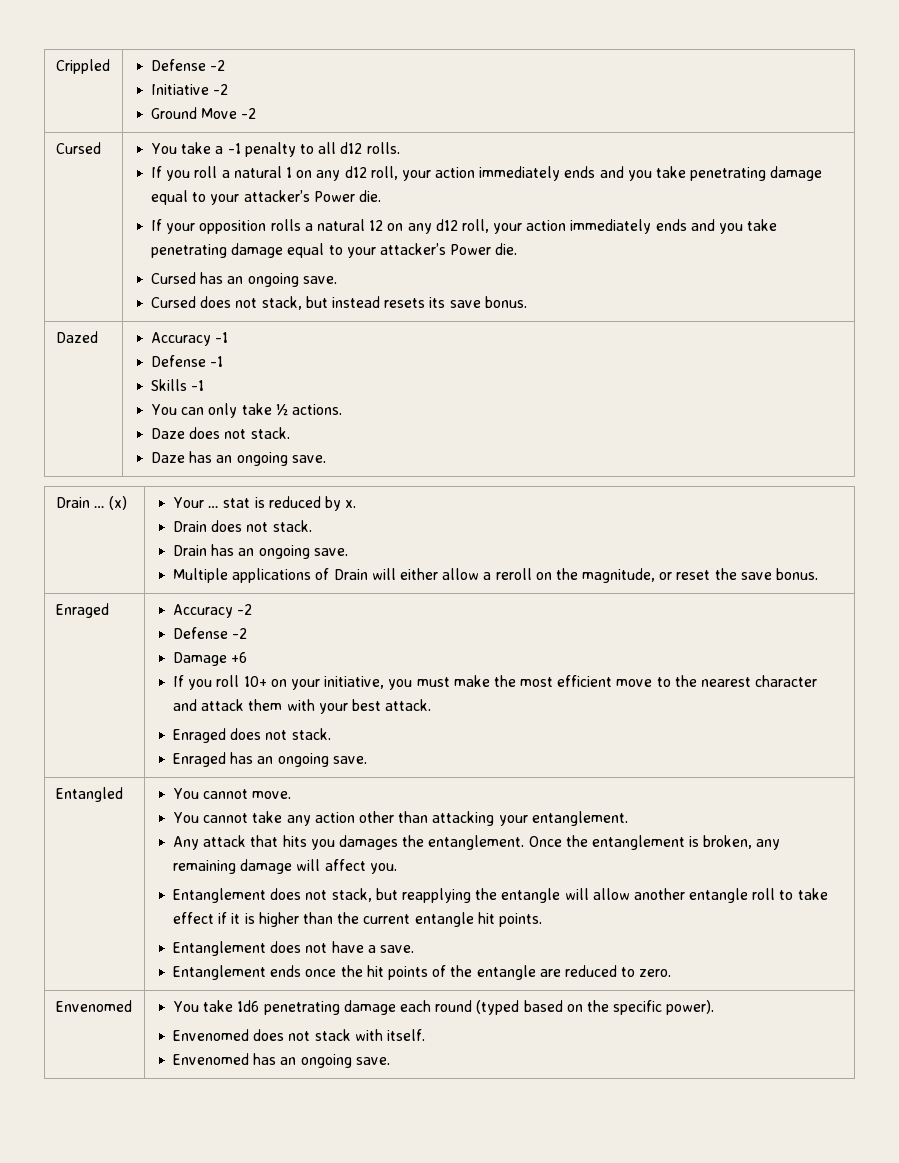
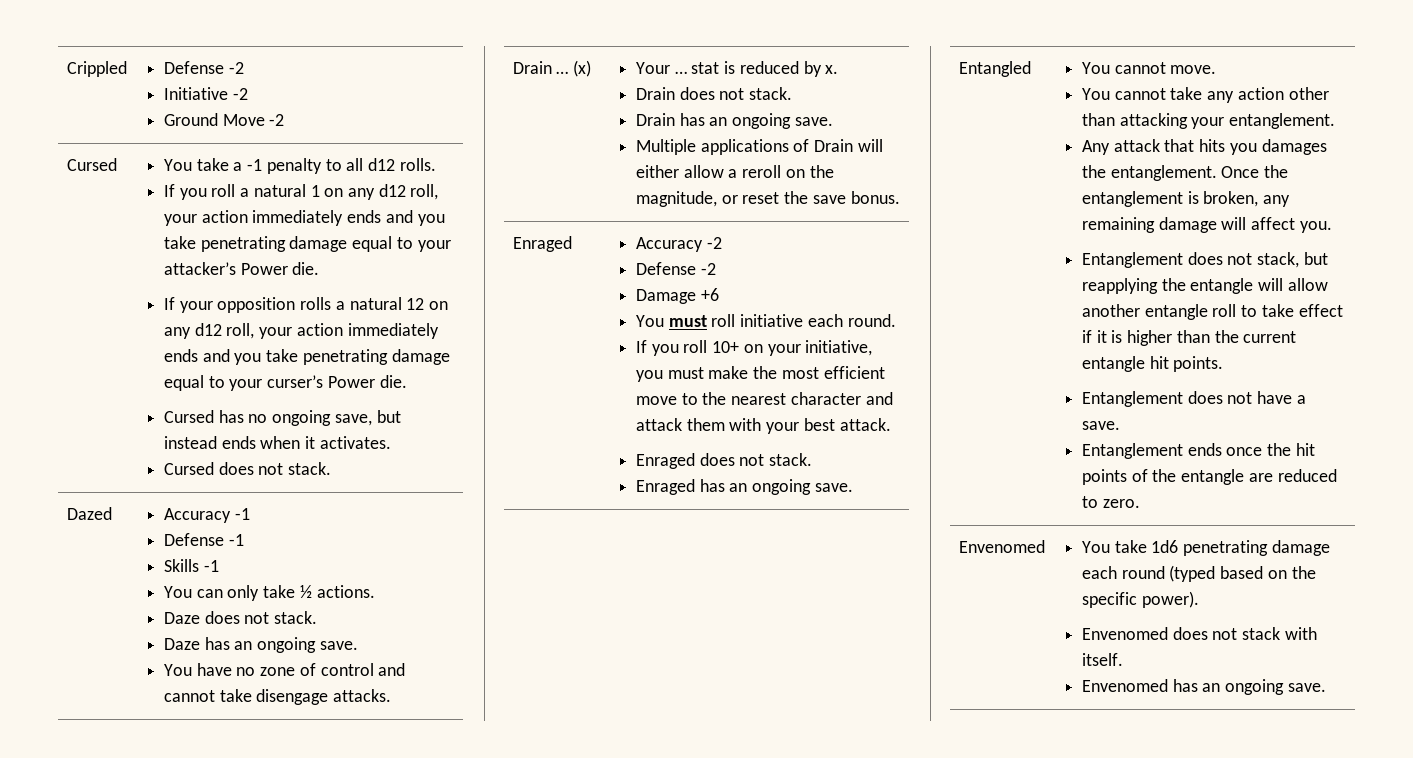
[379,243,446,255] attacker’s -> [267,375,324,388] curser’s
[227,273,337,287] [151,296,527,310] an ongoing save. // Cursed does not stack, but instead resets its save bonus. -> [248,410,401,426] [163,436,391,449] [163,462,332,475] no ongoing save, but instead ends when it activates. // Cursed does not stack.
(326, 459) none -> [163,663,406,676] [163,689,392,705] // You have no zone of control and cannot take disengage attacks.
(248, 657) none -> [635,314,896,327] // You must roll initiative each round.

